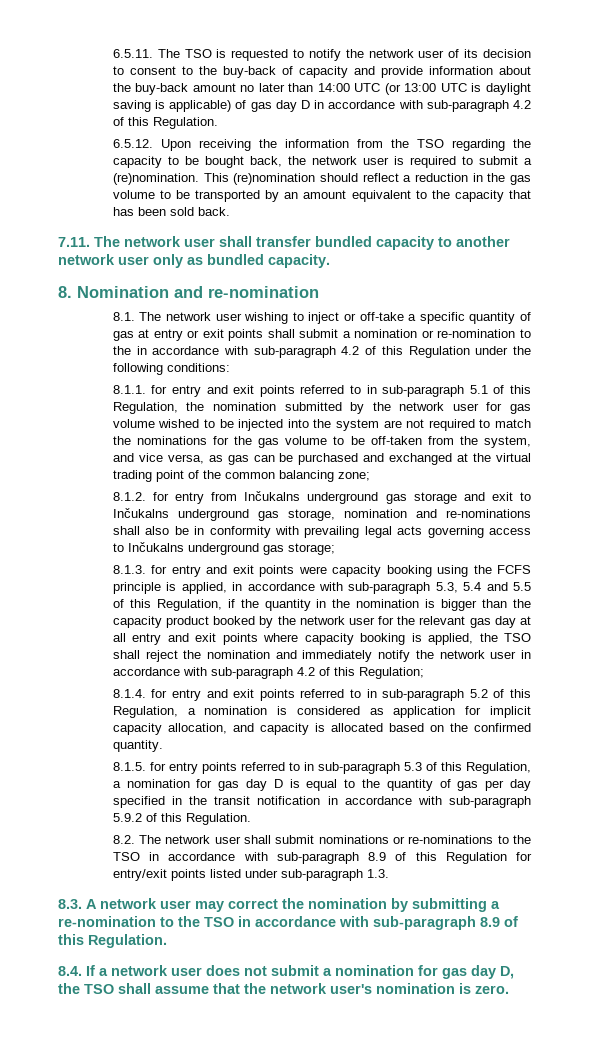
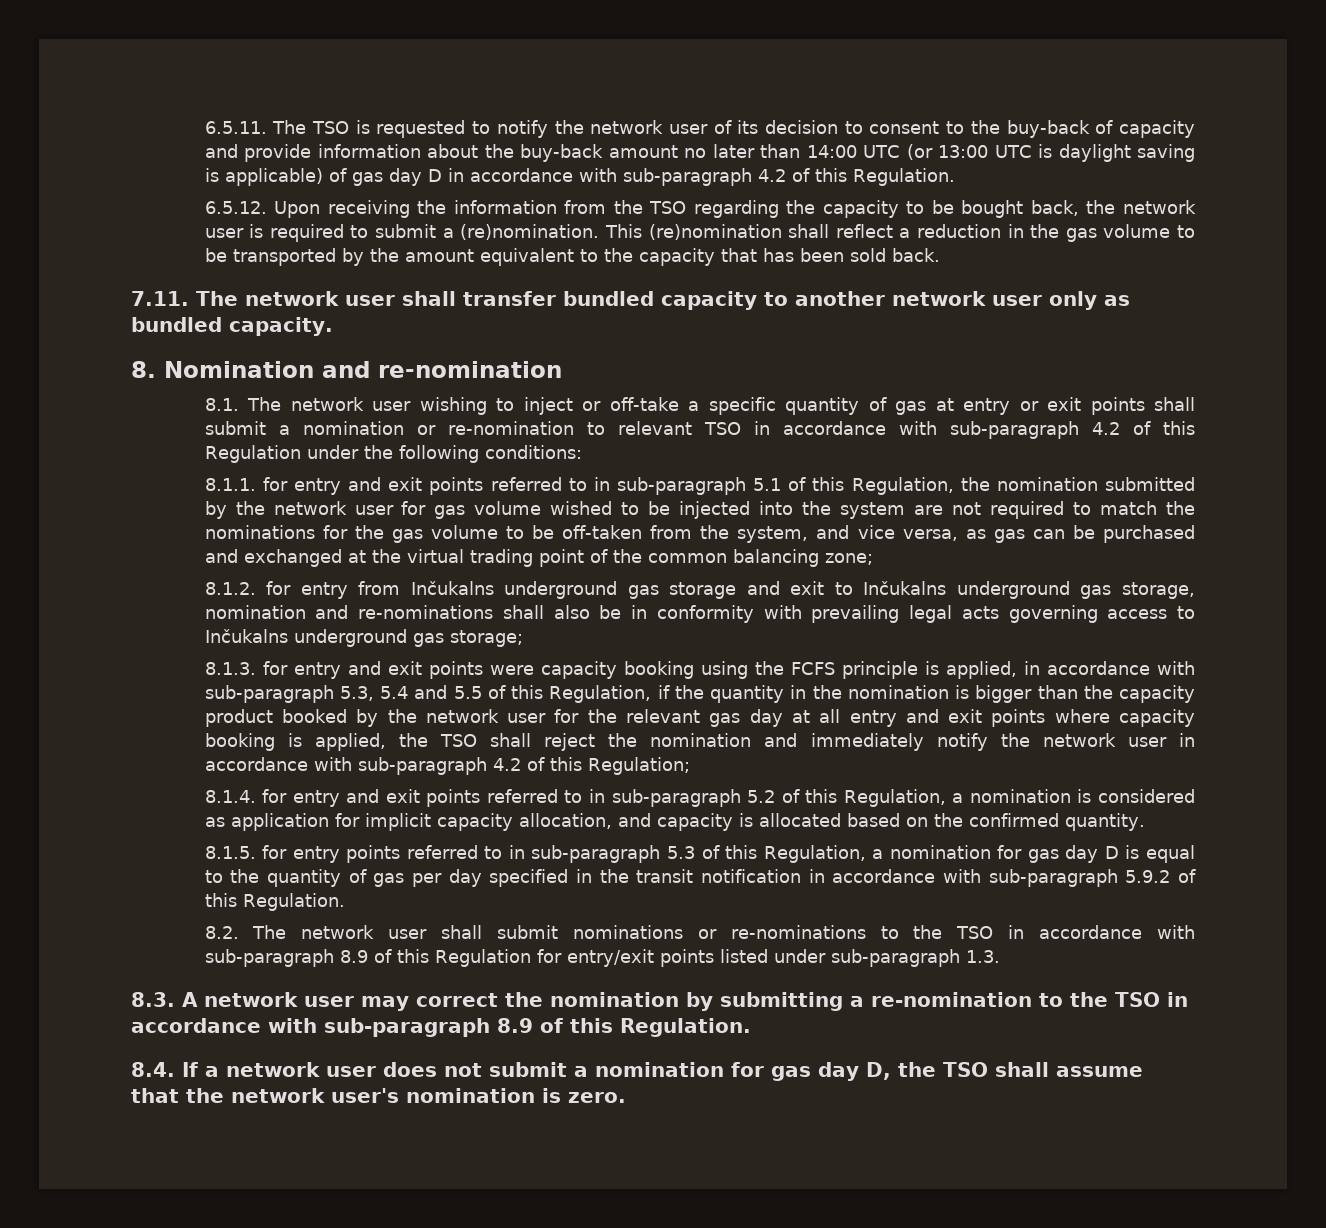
[319,173,358,182] should -> [788,224,830,238] shall
[284,192,299,199] an -> [369,248,399,262] the
[112,346,131,355] the -> [617,421,741,435] relevant TSO

